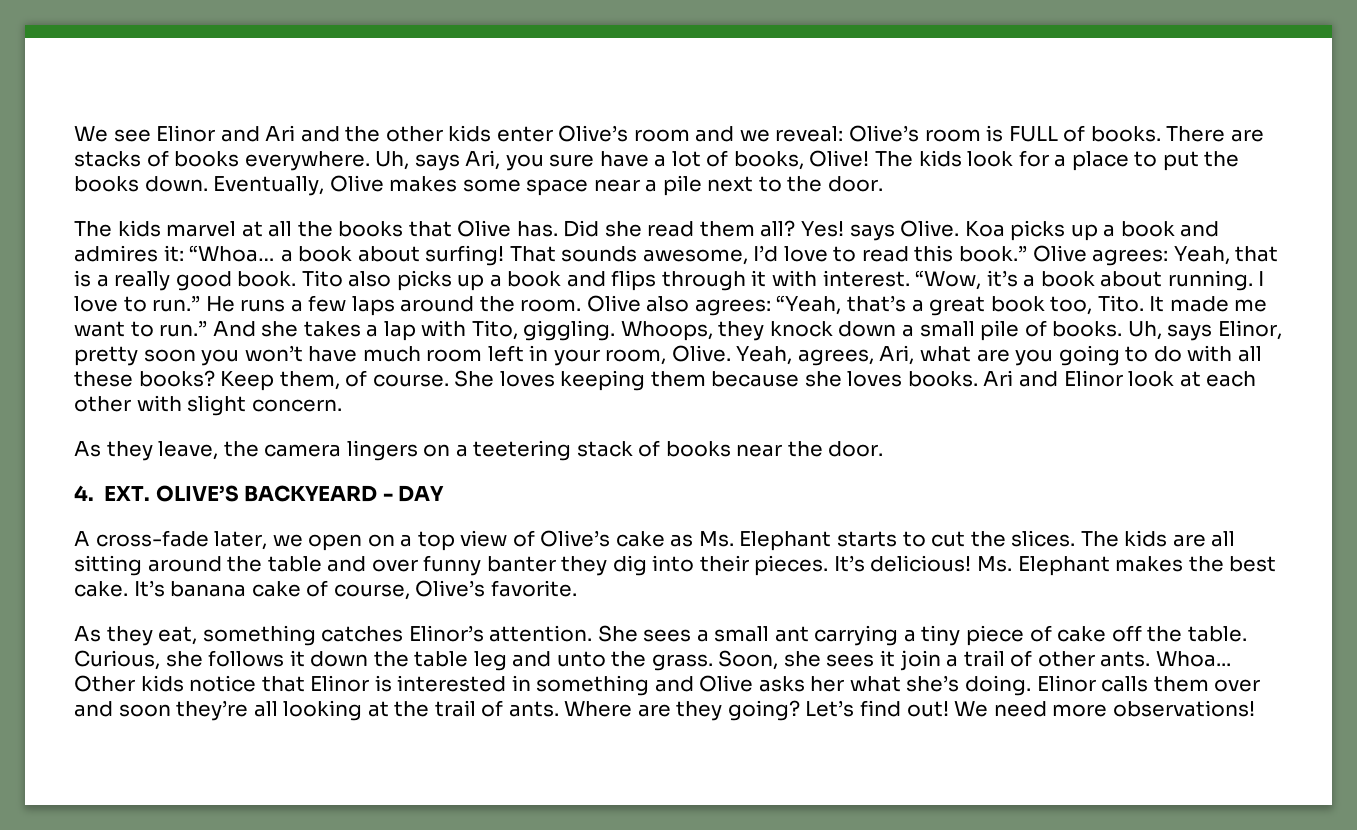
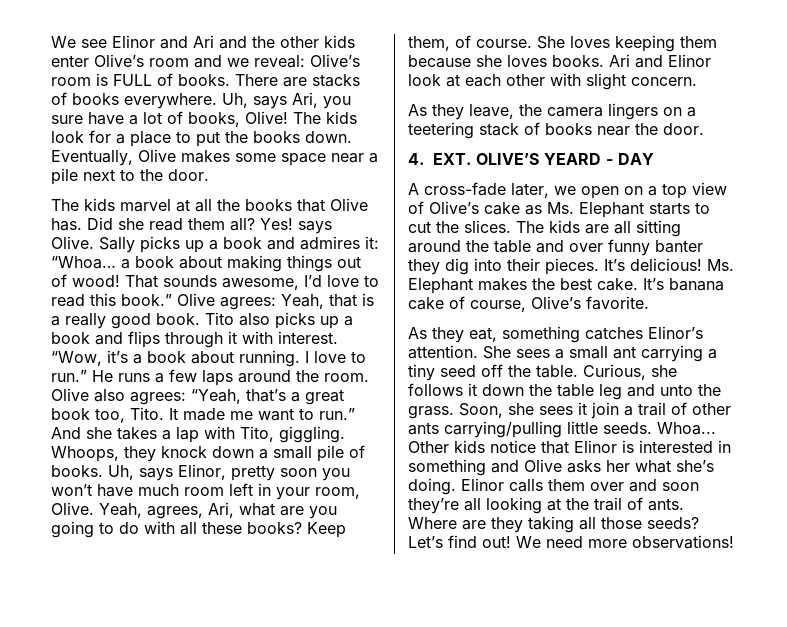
[964,221,1005,237] Koa -> [99,237,135,253] Sally
[425,245,505,266] surfing! -> [227,255,361,272] [51,274,120,287] making things out of wood!
[244,485,378,502] BACKYEARD -> [543,153,601,165] YEARD
[966,625,1107,646] piece of cake -> [440,365,476,377] seed
[1100,651,1151,667] ants. -> [408,421,652,438] ants carrying/pulling little seeds.
[727,700,800,721] going? -> [528,516,699,533] taking all those seeds?

